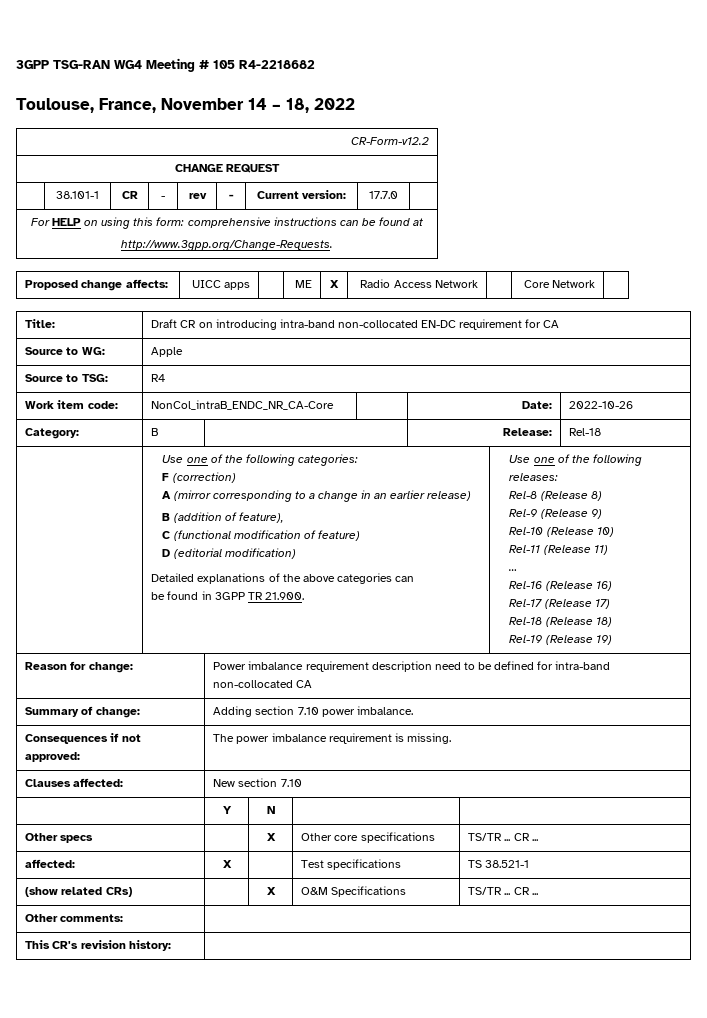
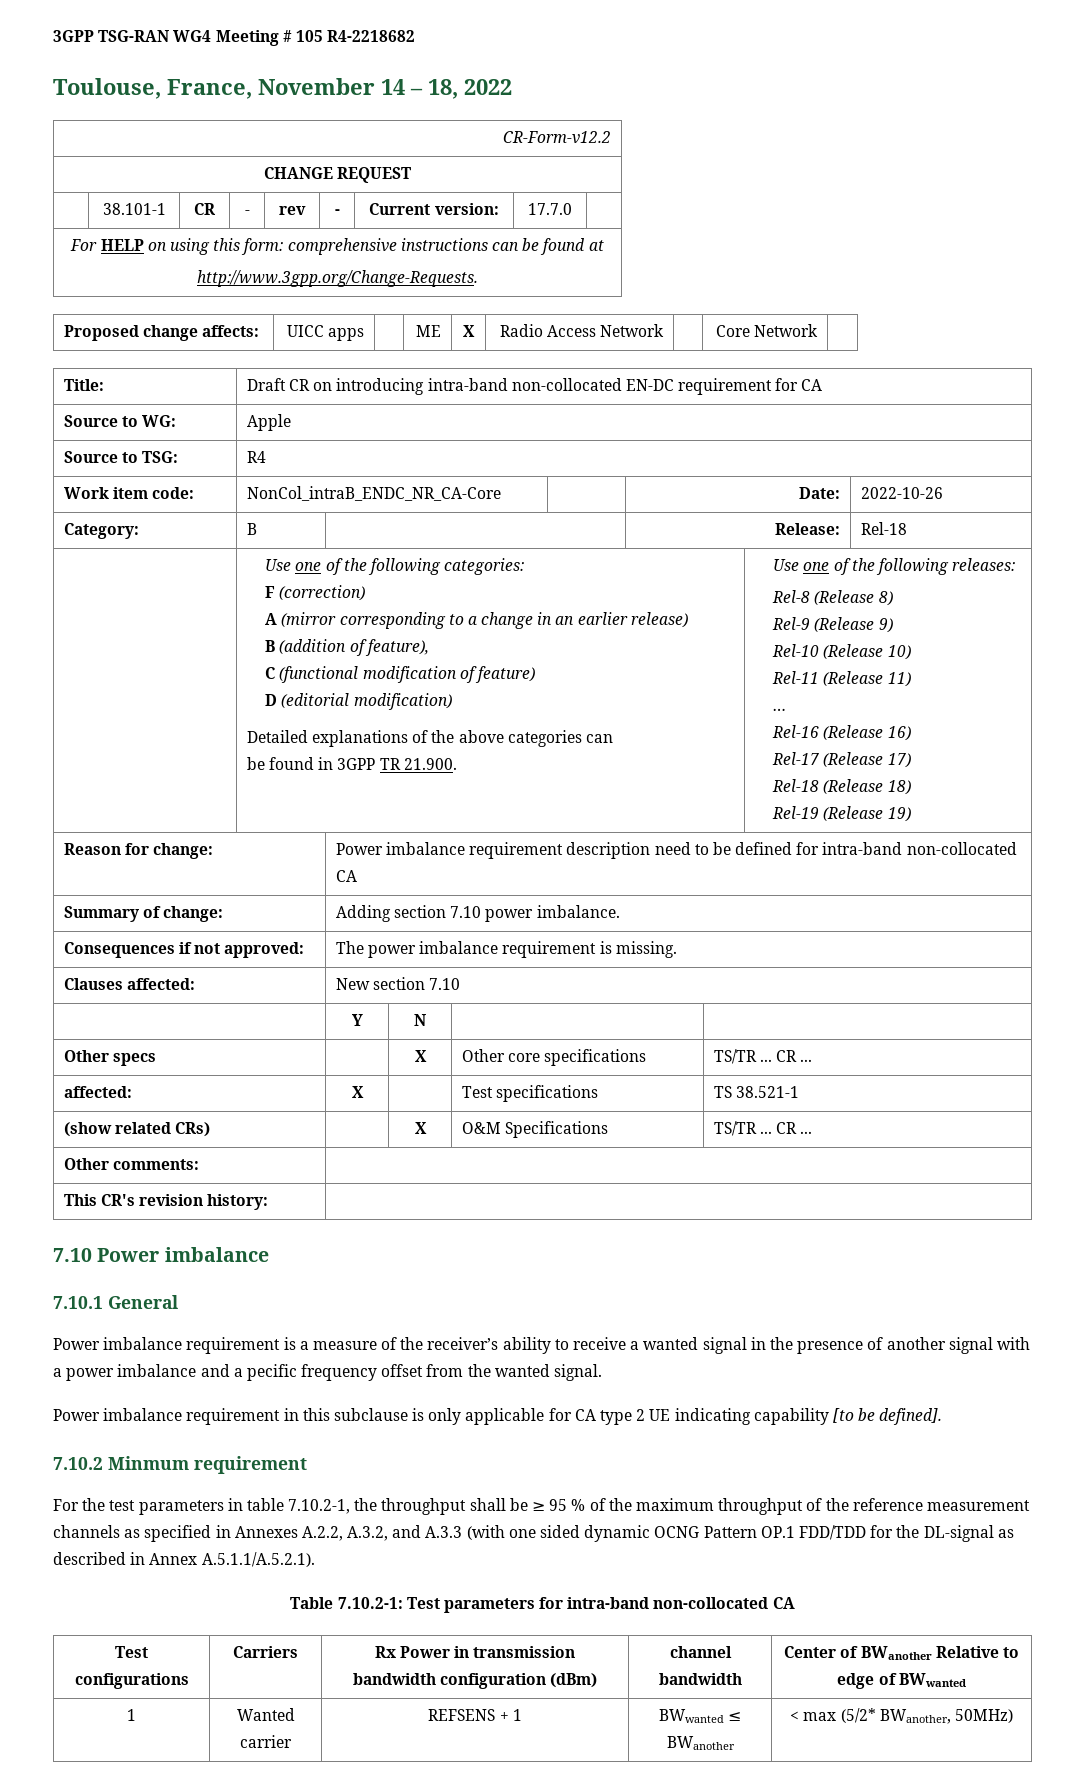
(171, 945) none -> [53,1247,269,1262] [53,1295,178,1309] [53,1337,1030,1354] [53,1364,603,1381] [53,1408,943,1425] [53,1456,307,1474] [53,1498,1030,1515] [53,1525,1014,1542] [53,1552,315,1567] [290,1597,795,1613] [115,1646,148,1658] [74,1673,189,1689] [233,1646,298,1658] [374,1646,576,1658] [352,1673,598,1689] [669,1646,732,1658] [658,1673,742,1685] [784,1646,1019,1660] [837,1673,966,1689] [127,1709,136,1721] [236,1708,295,1721] [240,1735,292,1748] [428,1709,522,1721] [658,1709,742,1723] [666,1736,735,1750] [790,1708,1013,1724] // 7.10 Power imbalance // 7.10.1 General // Power imbalance requirement is a measure of the receiver’s ability to receive a wanted signal in the presence of another signal with a power imbalance and a pecific frequency offset from the wanted signal. // Power imbalance requirement in this subclause is only applicable for CA type 2 UE indicating capability [to be defined]. // 7.10.2 Minmum requirement // For the test parameters in table 7.10.2-1, the throughput shall be ≥ 95 % of the maximum throughput of the reference measurement channels as specified in Annexes A.2.2, A.3.2, and A.3.3 (with one sided dynamic OCNG Pattern OP.1 FDD/TDD for the DL-signal as described in Annex A.5.1.1/A.5.2.1). // Table 7.10.2-1: Test parameters for intra-band non-collocated CA // Test configurations | Carriers | Rx Power in transmission bandwidth configuration (dBm) | channel bandwidth | Center of BWanother Relative to edge of BWwanted // 1 | Wanted carrier | REFSENS + 1 | BWwanted ≤ BWanother | < max (5/2* BWanother, 50MHz)

